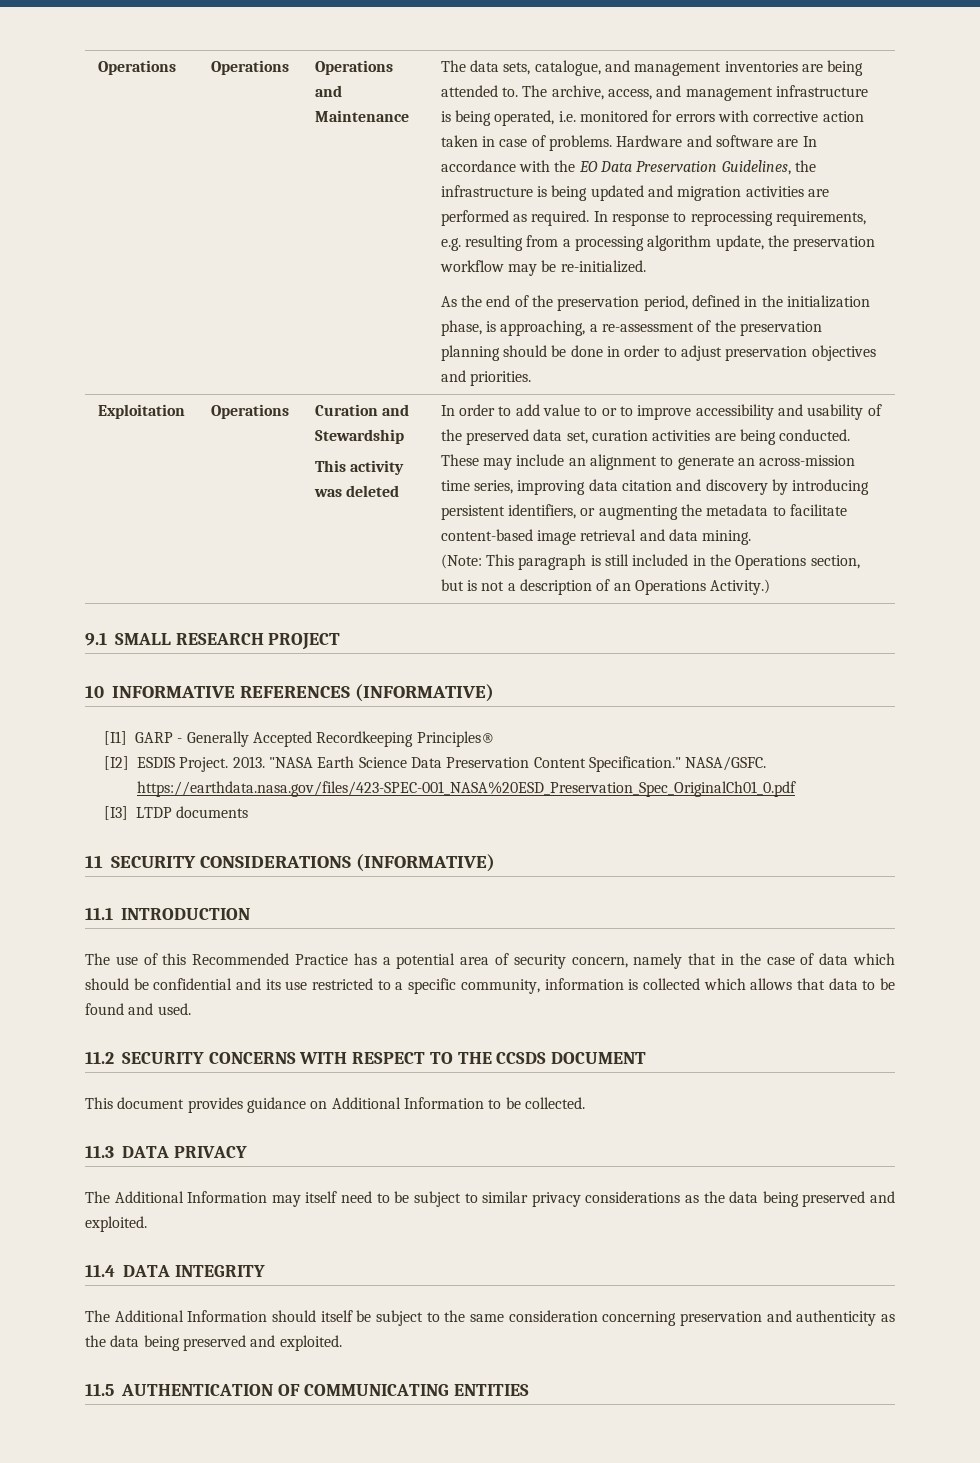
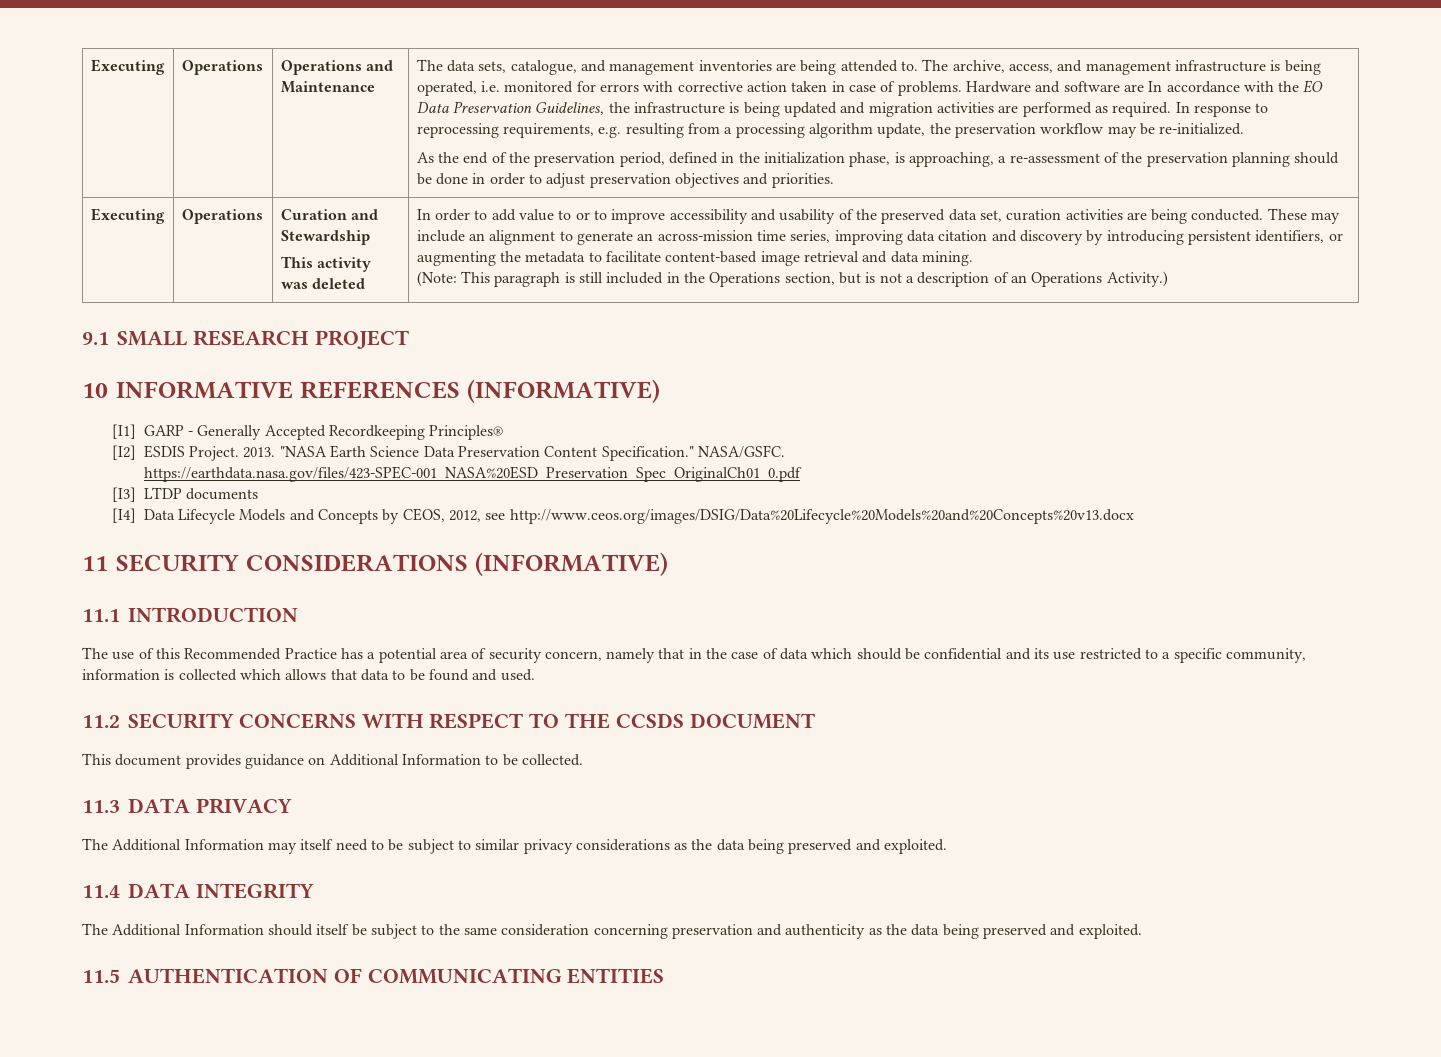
[97,60,176,75] Operations -> [90,59,165,75] Executing
[97,404,185,419] Exploitation -> [90,208,165,224] Executing
(249, 812) none -> [111,508,1134,524] // [I4] Data Lifecycle Models and Concepts by CEOS, 2012, see http://www.ceos.org/images/DSIG/Data%20Lifecycle%20Models%20and%20Concepts%20v13.docx

